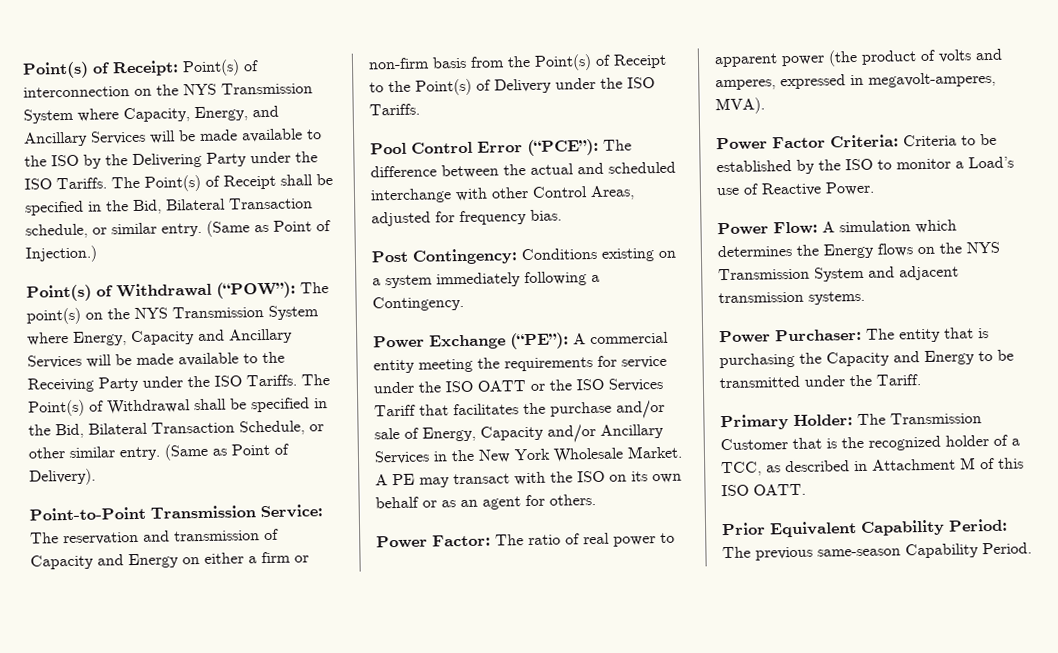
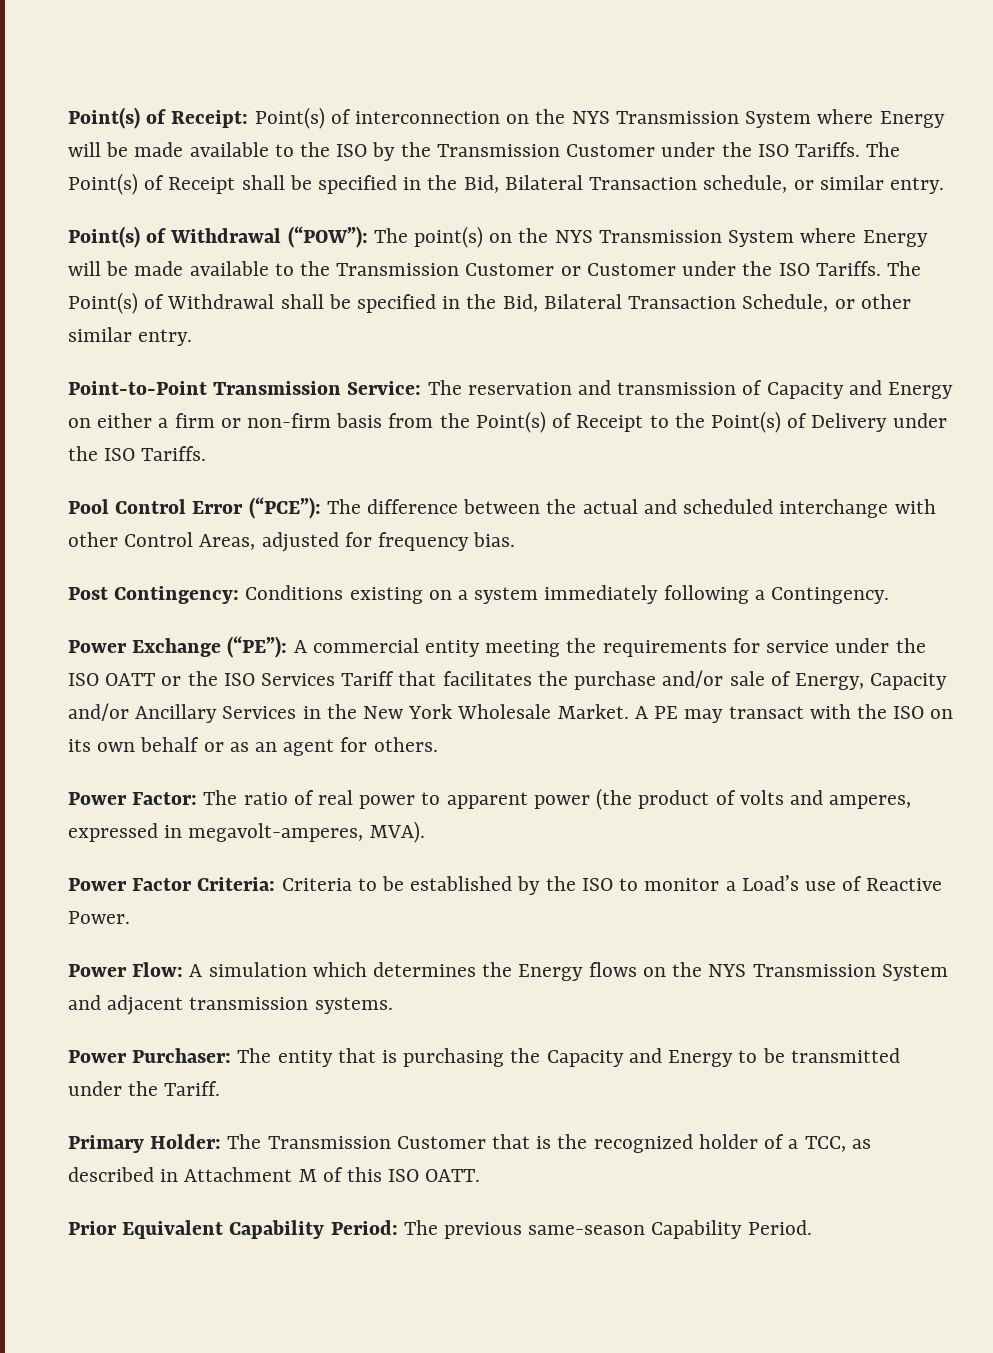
[123,105,279,123] [23,130,146,147] Capacity, Energy, and Ancillary Services -> [879,111,945,128] Energy
[132,152,247,169] Delivering Party -> [436,144,656,157] Transmission Customer
[206,220,331,237] [25,245,97,263] (Same as Point of Injection.) -> (944, 185) none
[73,328,293,346] [27,351,285,369] [27,376,139,393] Energy, Capacity and Ancillary Services will be made available to the Receiving Party -> [862,230,928,247] [68,261,676,276] Energy will be made available to the Transmission Customer or Customer
[164,443,289,461] [29,468,96,486] (Same as Point of Delivery). -> (193, 337) none

